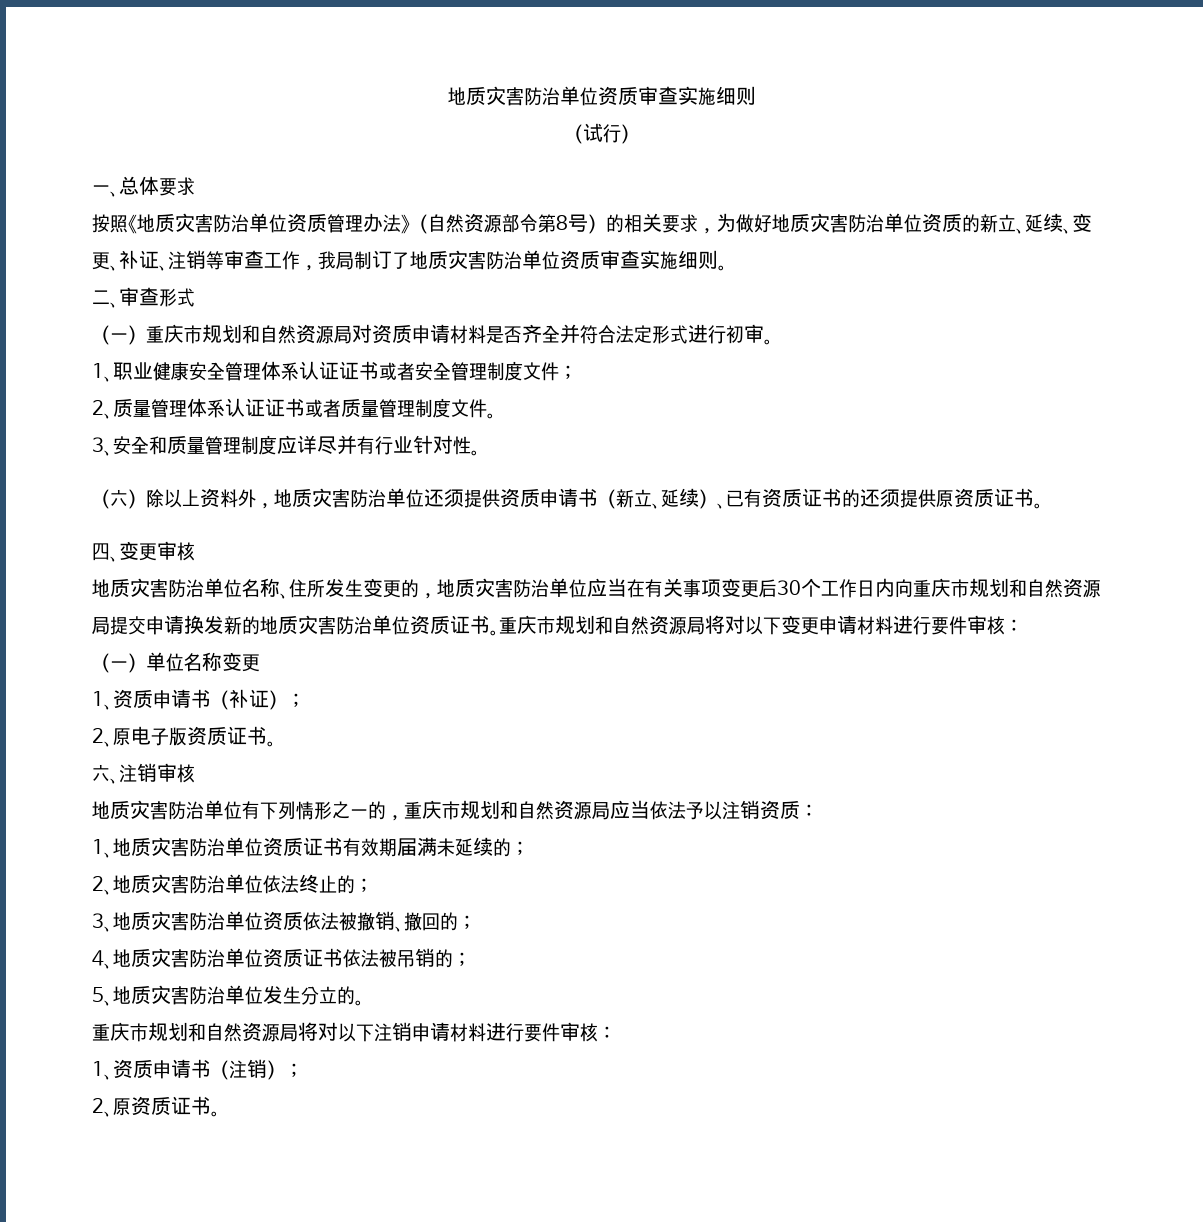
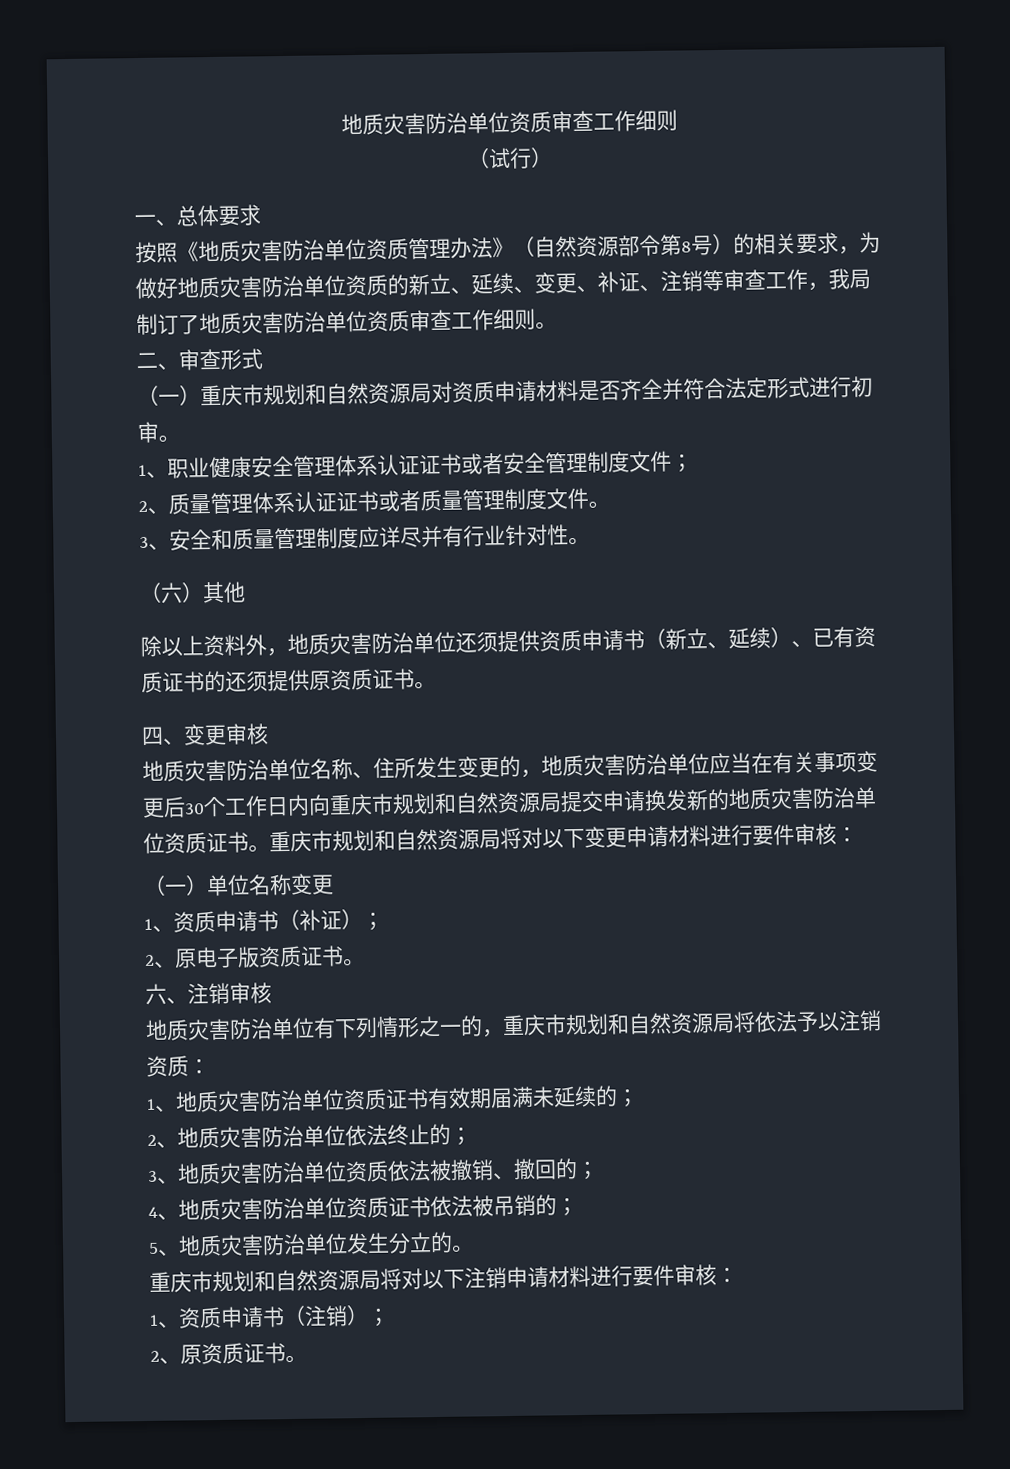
[447,86,716,106] 地质灾害防治单位资质审查实施 -> [341,110,636,135] 地质灾害防治单位资质审查工作
[640,250,678,269] 实施 -> [451,309,494,331] 工作
(146, 499) none -> [202,581,246,604] 其他 //
[610,800,650,819] 应当 -> [733,1011,756,1033] 将

